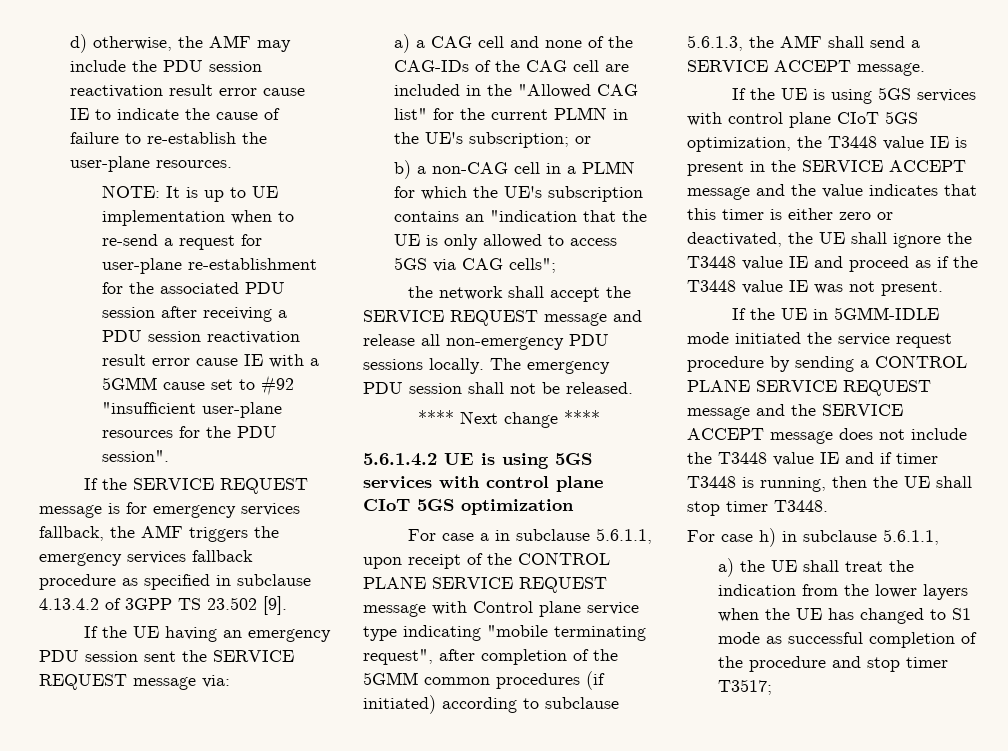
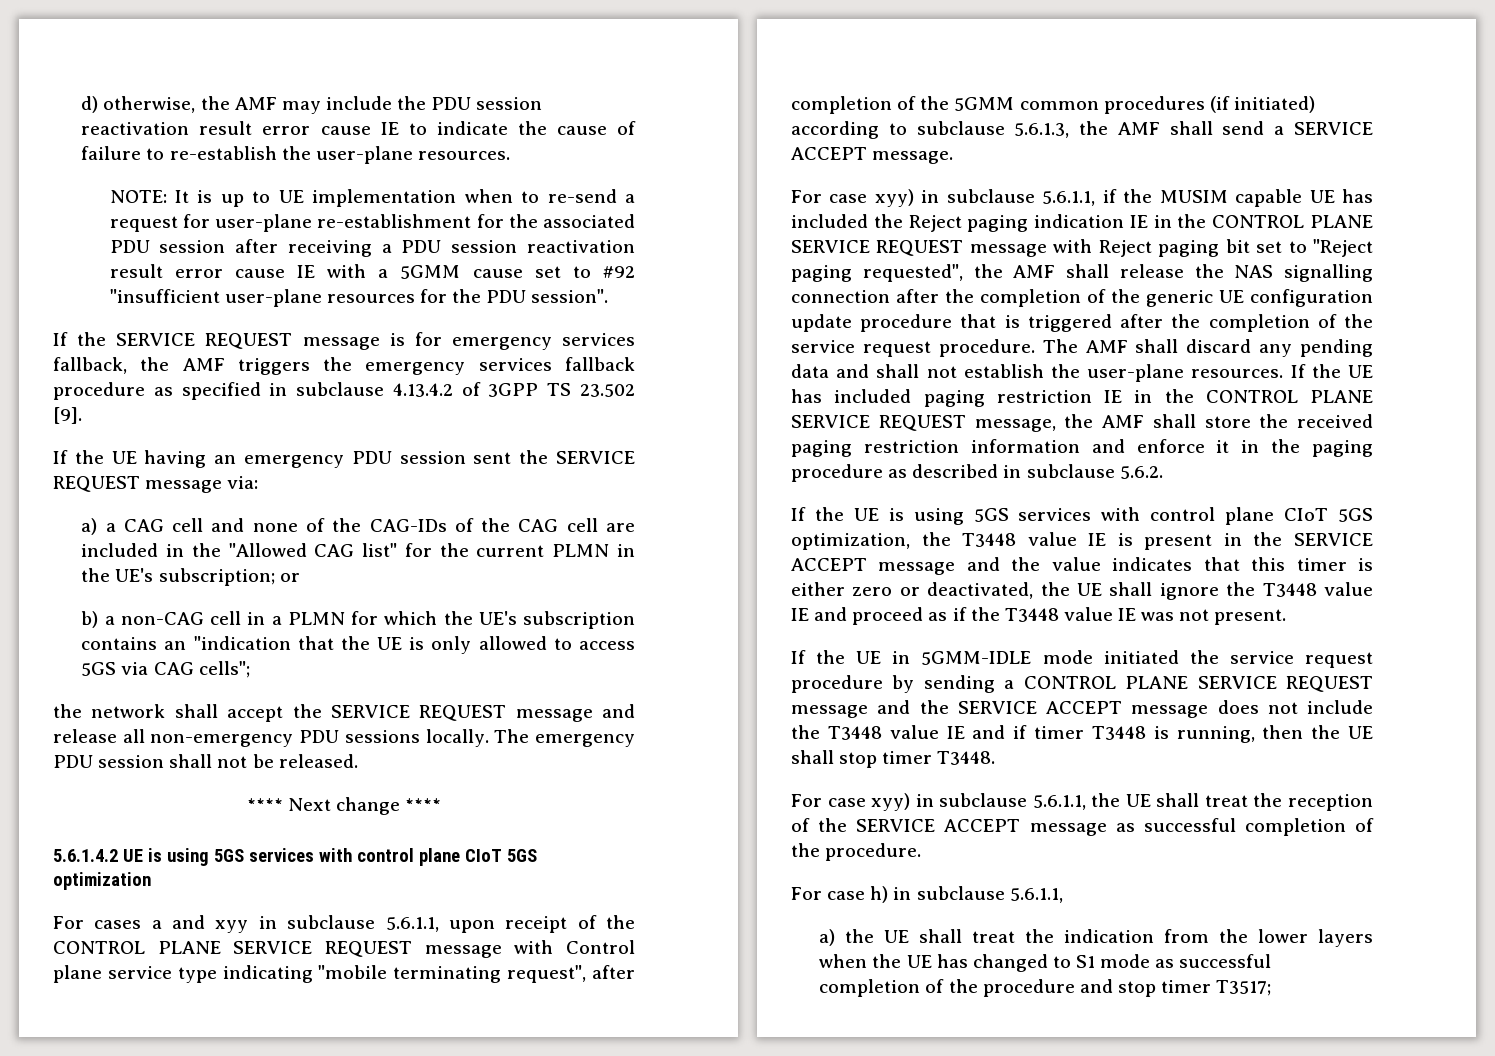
[441,533,489,541] case a -> [94,915,249,933] cases a and xyy
(925, 69) none -> [791,189,1373,207] [791,214,1373,232] [791,239,1373,257] [791,264,1373,282] [791,289,1373,307] [791,314,1373,332] [791,339,1373,357] [791,364,1373,382] [791,389,1373,407] [791,414,1373,432] [791,439,1373,457] [791,464,1163,482] // For case xyy) in subclause 5.6.1.1, if the MUSIM capable UE has included the Reject paging indication IE in the CONTROL PLANE SERVICE REQUEST message with Reject paging bit set to "Reject paging requested", the AMF shall release the NAS signalling connection after the completion of the generic UE configuration update procedure that is triggered after the completion of the service request procedure. The AMF shall discard any pending data and shall not establish the user-plane resources. If the UE has included paging restriction IE in the CONTROL PLANE SERVICE REQUEST message, the AMF shall store the received paging restriction information and enforce it in the paging procedure as described in subclause 5.6.2.
(828, 506) none -> [791,793,1373,811] [791,818,1374,836] [791,843,922,861] // For case xyy) in subclause 5.6.1.1, the UE shall treat the reception of the SERVICE ACCEPT message as successful completion of the procedure.

